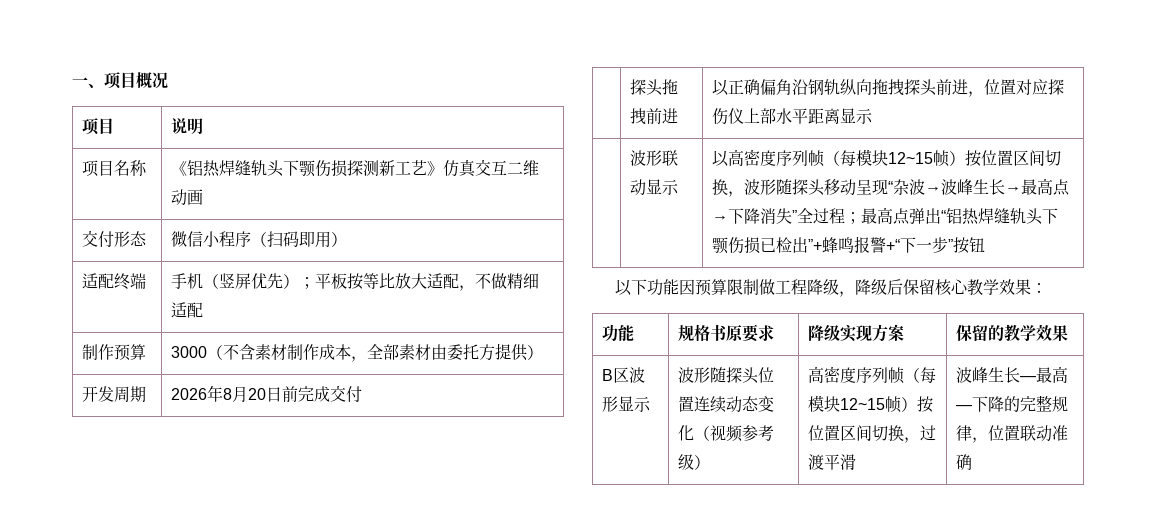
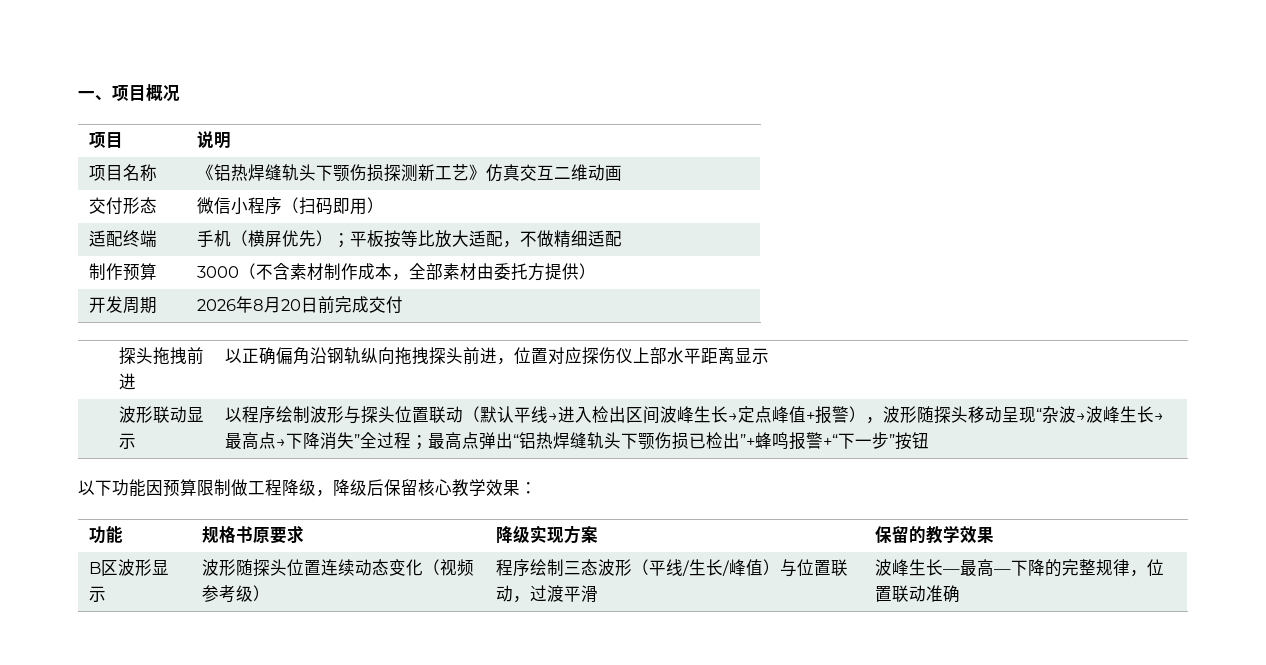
[219,273,236,289] 竖 -> [247,230,265,247] 横
[728,149,1062,167] [712,179,729,196] 高密度序列帧（每模块12~15帧）按位置区间切换 -> [241,406,866,424] 程序绘制波形与探头位置联动（默认平线→进入检出区间波峰生长→定点峰值+报警）
[808,366,937,384] [808,395,934,413] [808,425,905,442] 高密度序列帧（每模块12~15帧）按位置区间切换 -> [495,559,848,577] [495,585,513,602] 程序绘制三态波形（平线/生长/峰值）与位置联动

